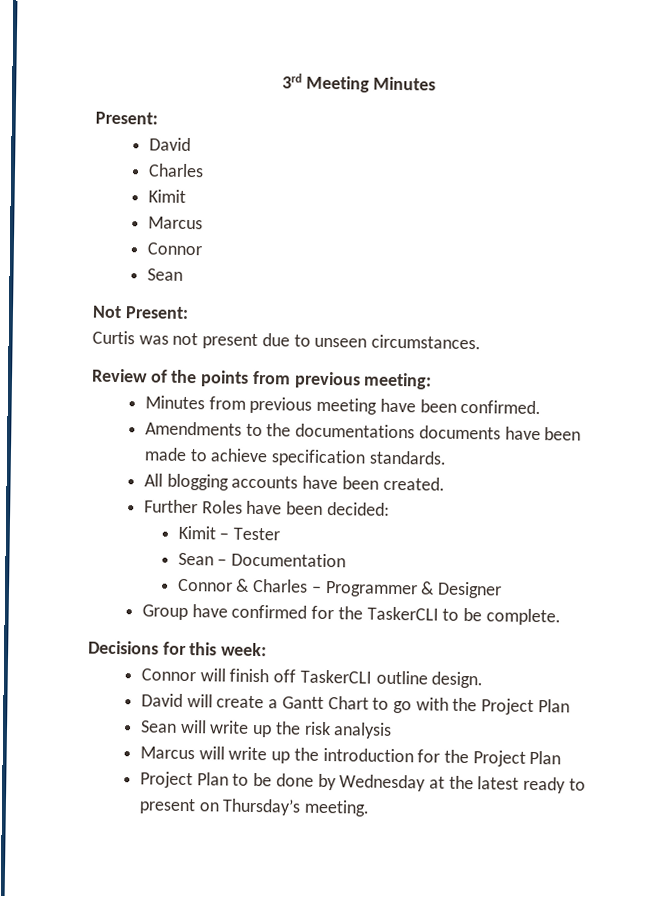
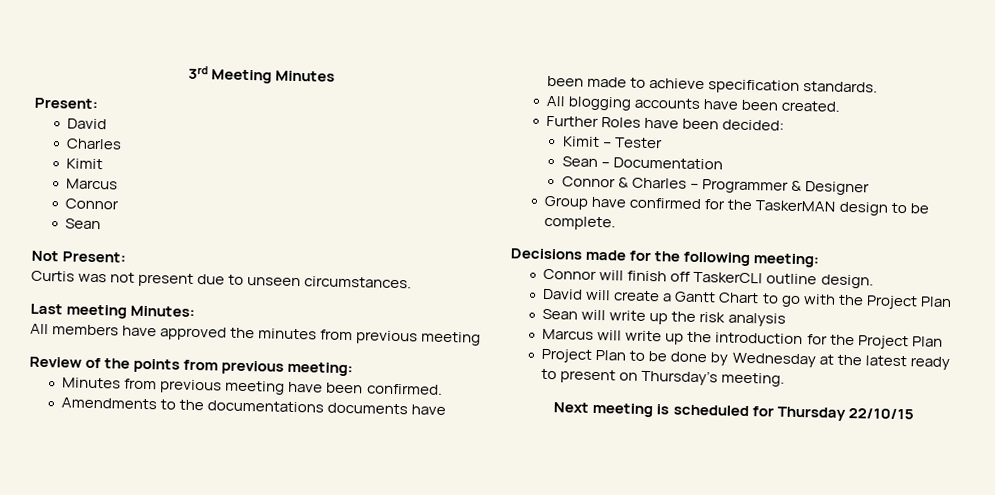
(482, 342) none -> [30,303,196,319] [30,323,482,346] // Last meeting Minutes: // All members have approved the minutes from previous meeting
[366,606,439,621] TaskerCLI -> [755,200,888,216] TaskerMAN design
[162,641,268,657] for this week: -> [585,249,820,268] made for the following meeting:
(371, 808) none -> [553,402,914,421] // Next meeting is scheduled for Thursday 22/10/15

